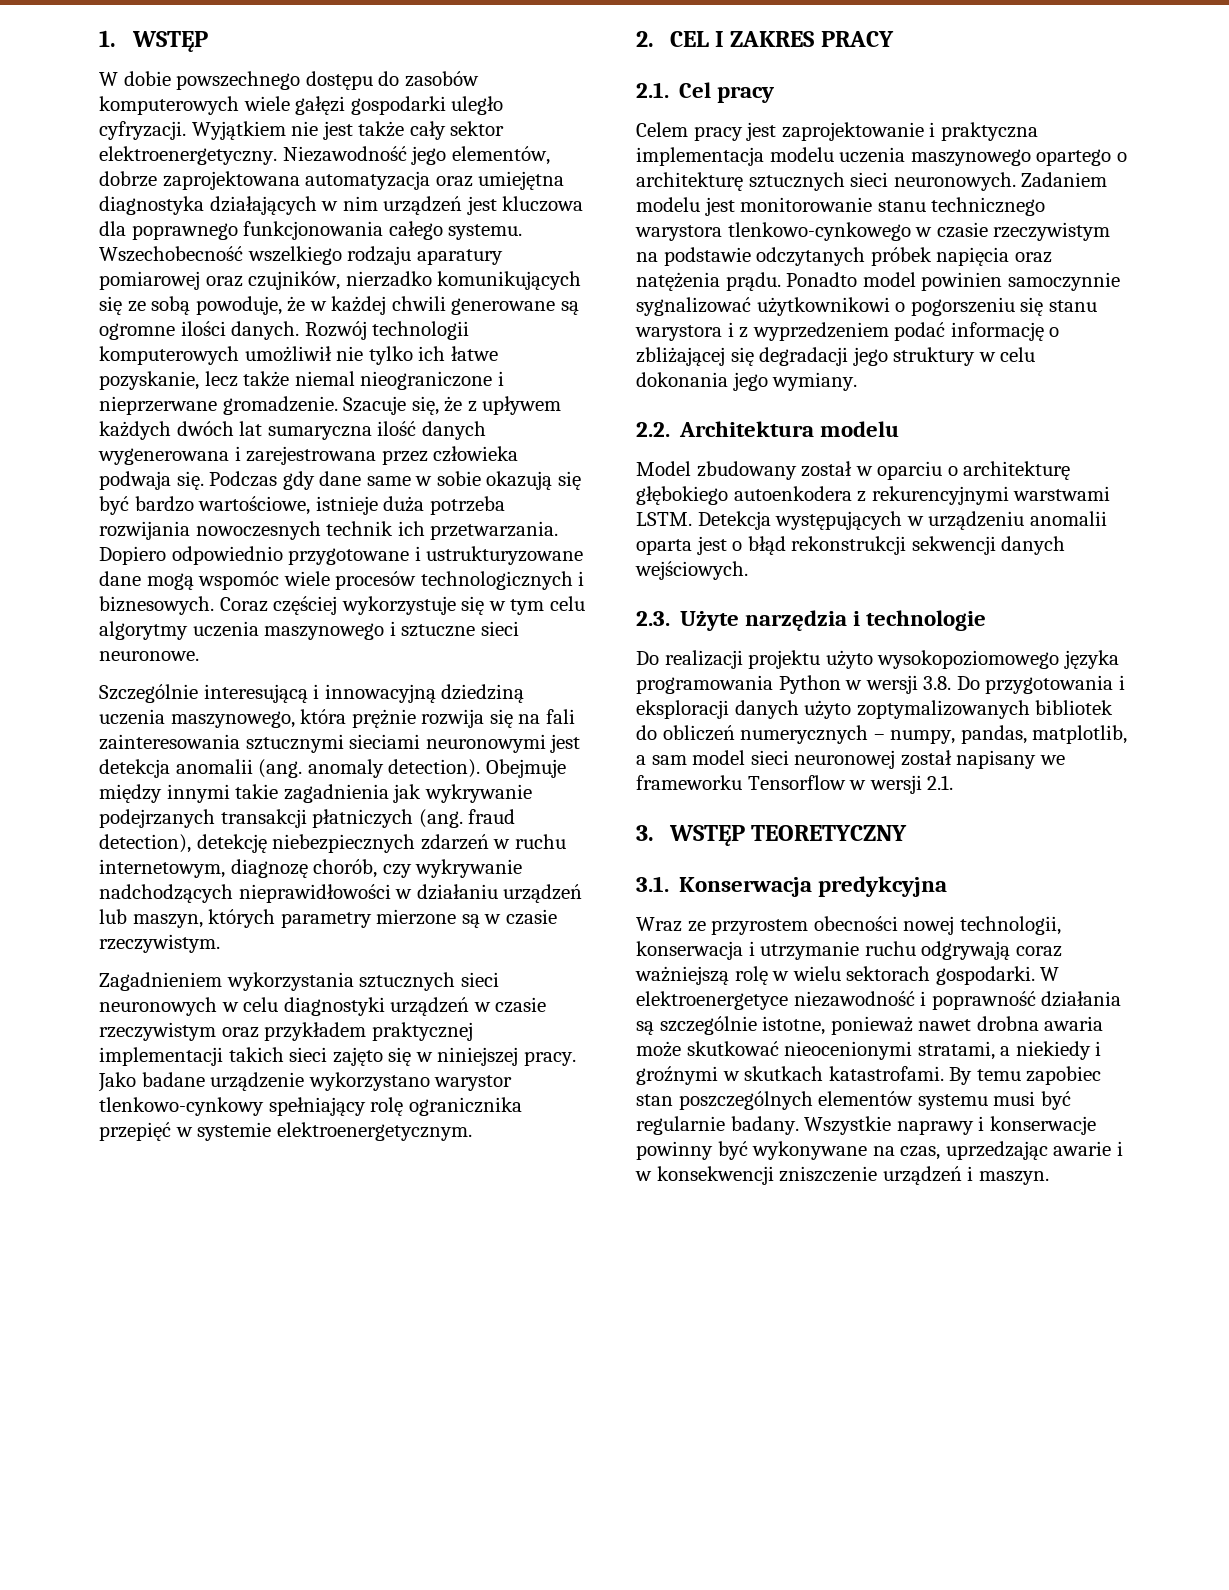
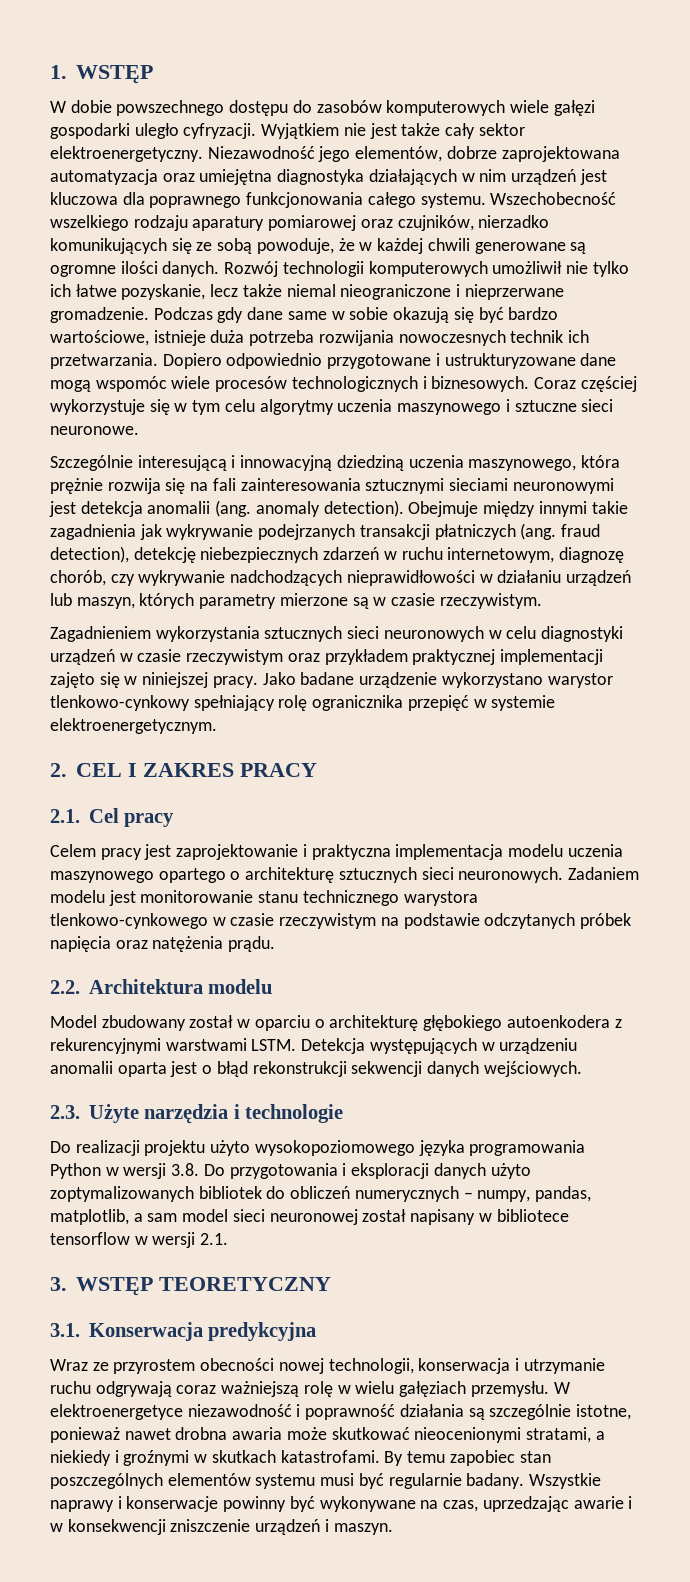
[343,396,562,415] [99,421,486,440] [98,446,519,465] [99,471,204,490] Szacuje się, że z upływem każdych dwóch lat sumaryczna ilość danych wygenerowana i zarejestrowana przez człowieka podwaja się. -> (149, 315) none
[228,1047,328,1062] takich sieci -> (604, 657) none
[786,272,1120,291] [636,297,1097,316] [635,322,1060,341] [636,347,1036,366] [636,372,858,391] Ponadto model powinien samoczynnie sygnalizować użytkownikowi o pogorszeniu się stanu warystora i z wyprzedzeniem podać informację o zbliżającej się degradacji jego struktury w celu dokonania jego wymiany. -> (276, 944) none
[1039,755,1065,765] [636,775,846,790] we frameworku Tensorflow -> [478,1209,569,1222] [50,1232,130,1245] w bibliotece tensorflow
[846,966,1035,985] sektorach gospodarki. -> [399,1381,549,1397] gałęziach przemysłu.

